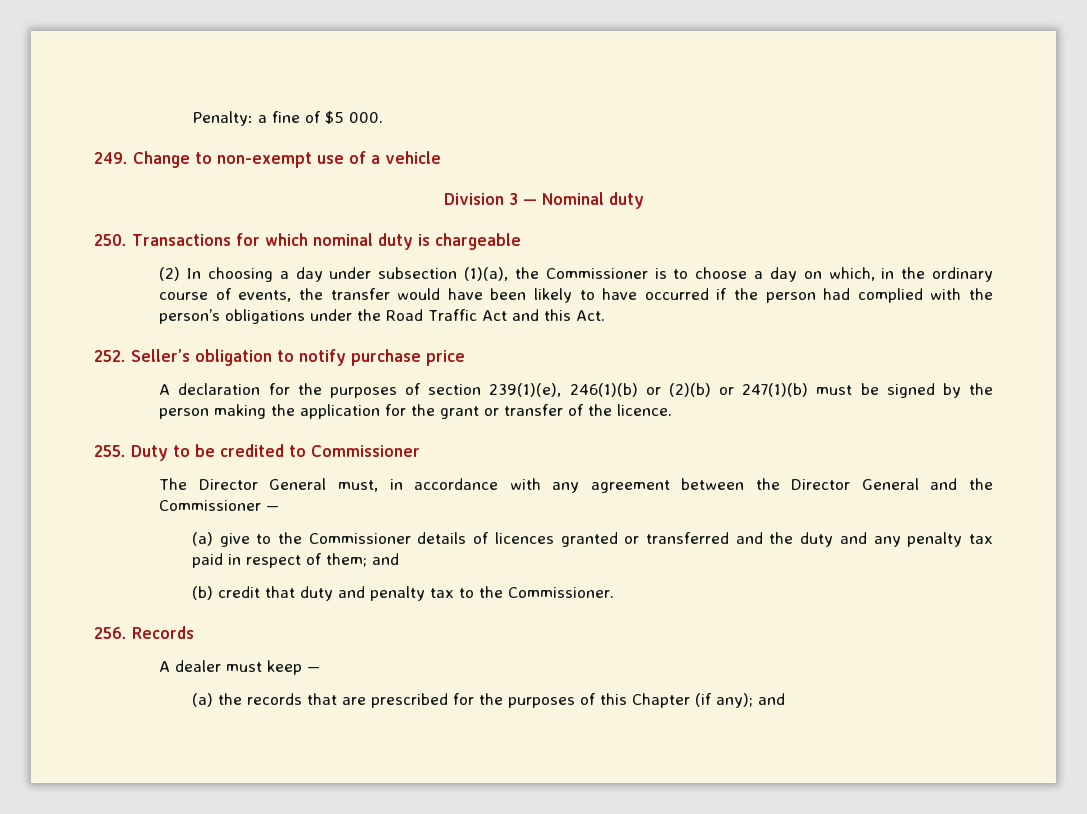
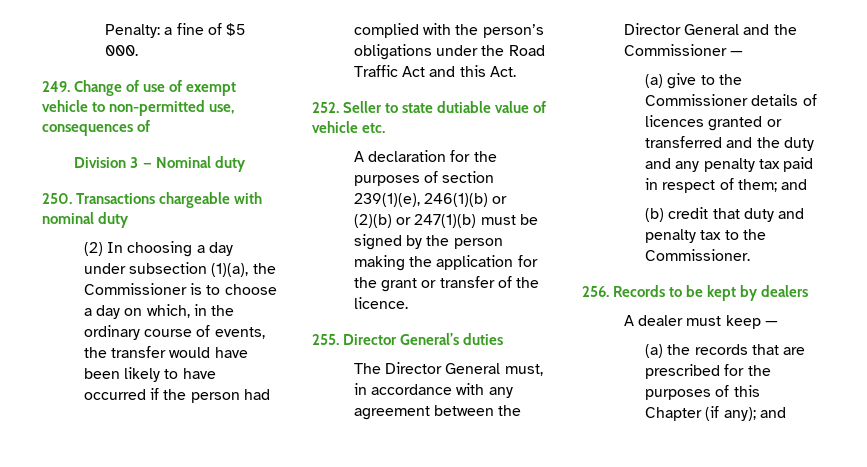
[195,152,312,168] to non-exempt -> [126,80,140,92] of
[371,151,441,164] a vehicle -> [186,82,237,96] [42,100,235,116] [42,120,151,136] exempt vehicle to non-permitted use, consequences of
[235,233,308,246] for which -> [159,192,263,208] chargeable with
[417,233,521,250] is chargeable -> (130, 220) none
[131,349,465,366] Seller’s obligation to notify purchase price -> [343,101,547,113] [312,121,386,133] Seller to state dutiable value of vehicle etc.
[131,444,420,461] Duty to be credited to Commissioner -> [343,333,504,345] Director General’s duties
(194, 632) none -> [669,285,809,301] to be kept by dealers

